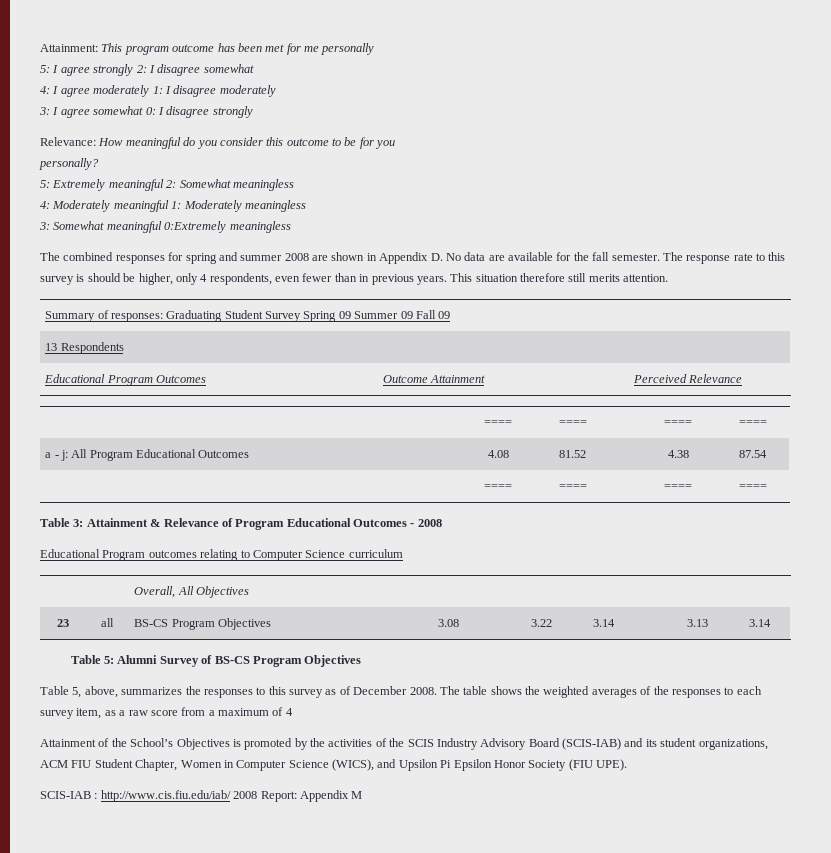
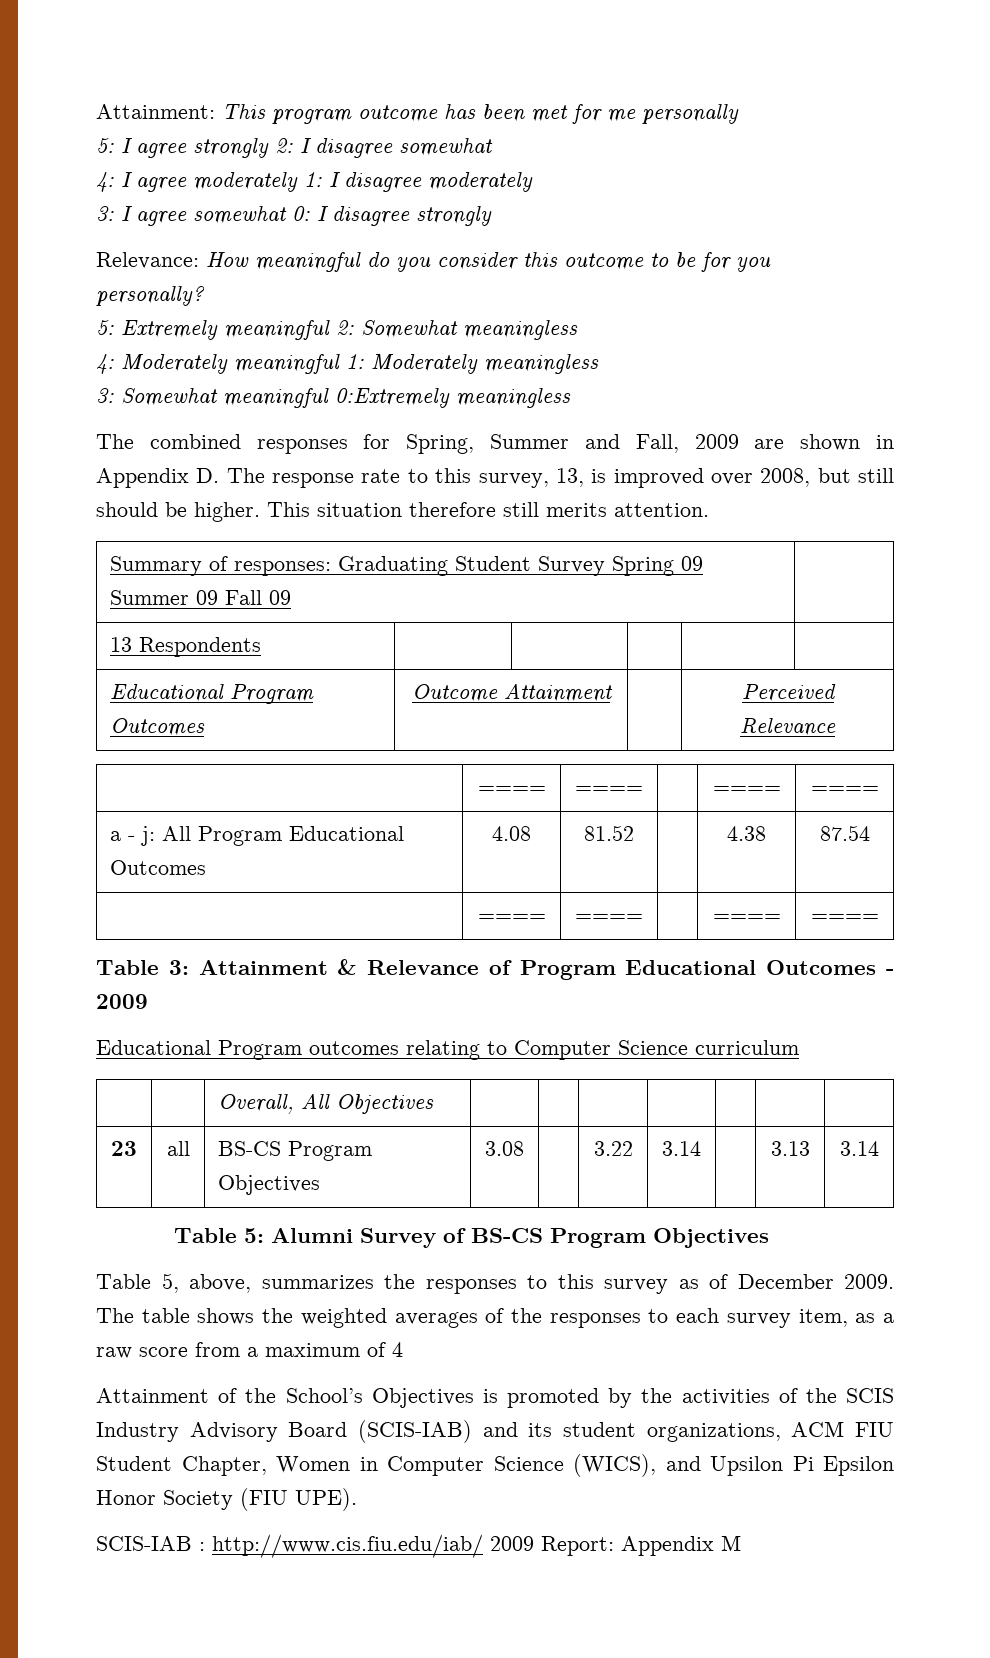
[185,252,309,264] spring and summer 2008 -> [406,434,739,454] Spring, Summer and Fall, 2009
[445,252,660,261] No data are available for the fall semester. -> (220, 475) none
[40,273,447,285] survey is should be higher, only 4 respondents, even fewer than in previous years. -> [478,468,894,488] [96,502,260,522] survey, 13, is improved over 2008, but still should be higher.
[417,519,442,527] 2008 -> [96,994,148,1009] 2009
[409,687,437,695] 2008. -> [844,1274,894,1289] 2009.
[233,791,258,799] 2008 -> [490,1536,534,1551] 2009

